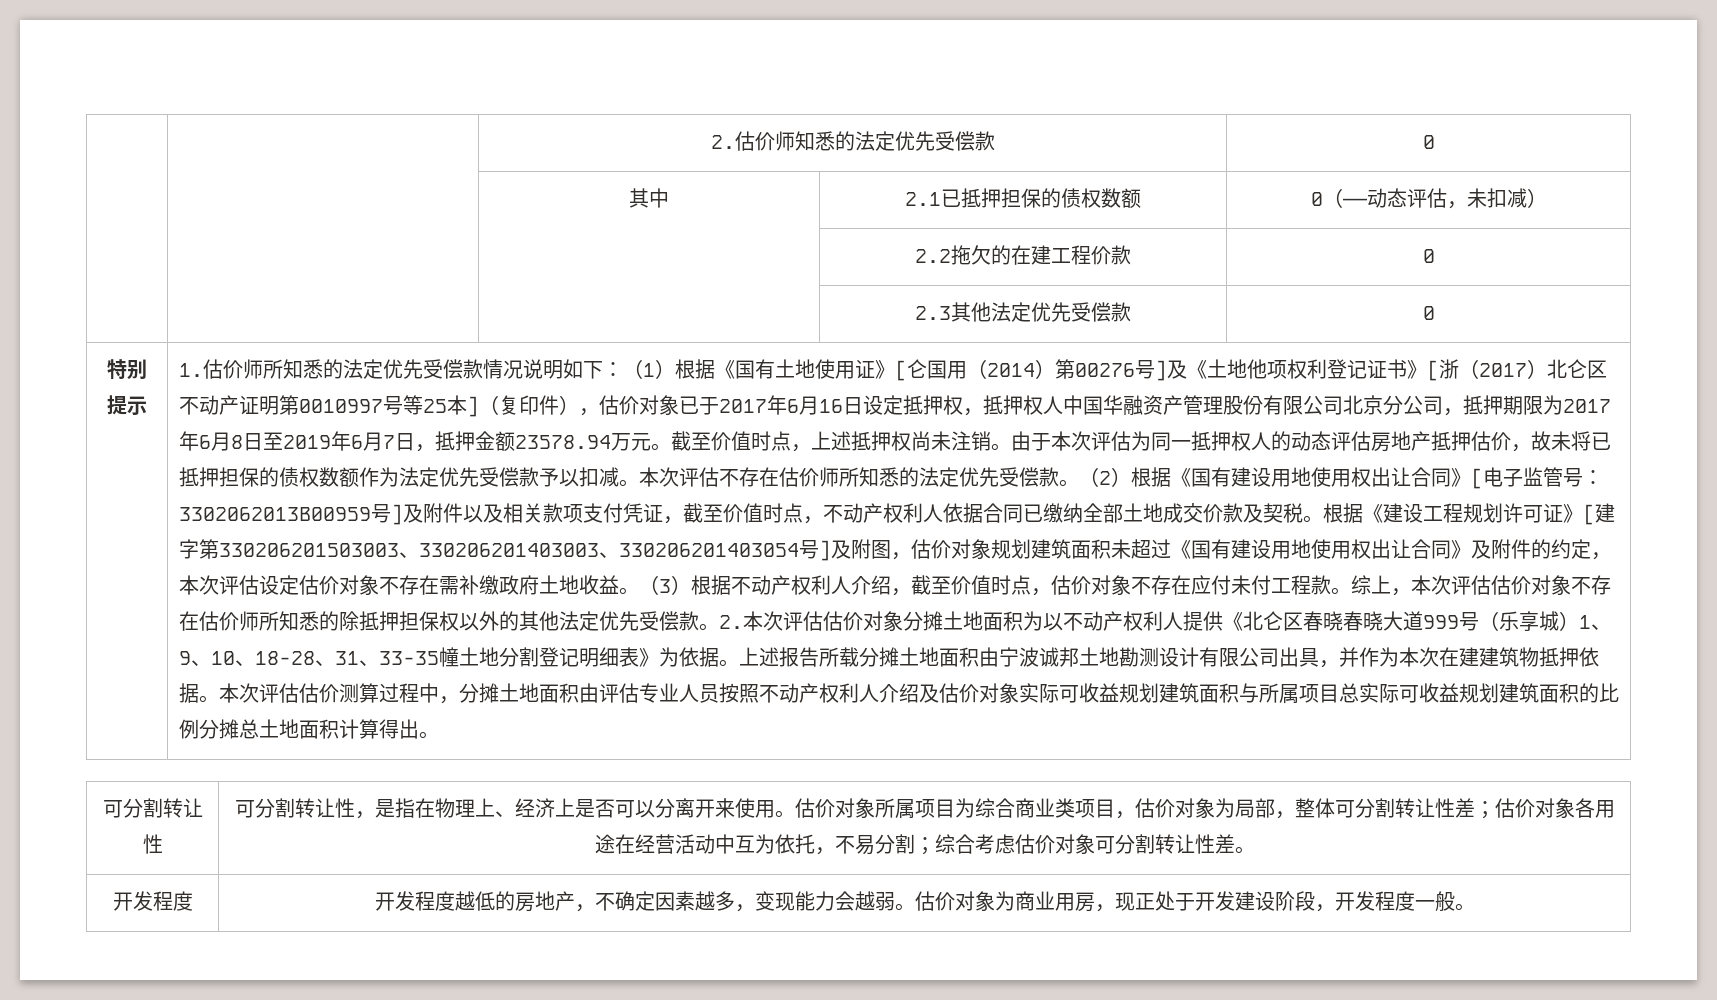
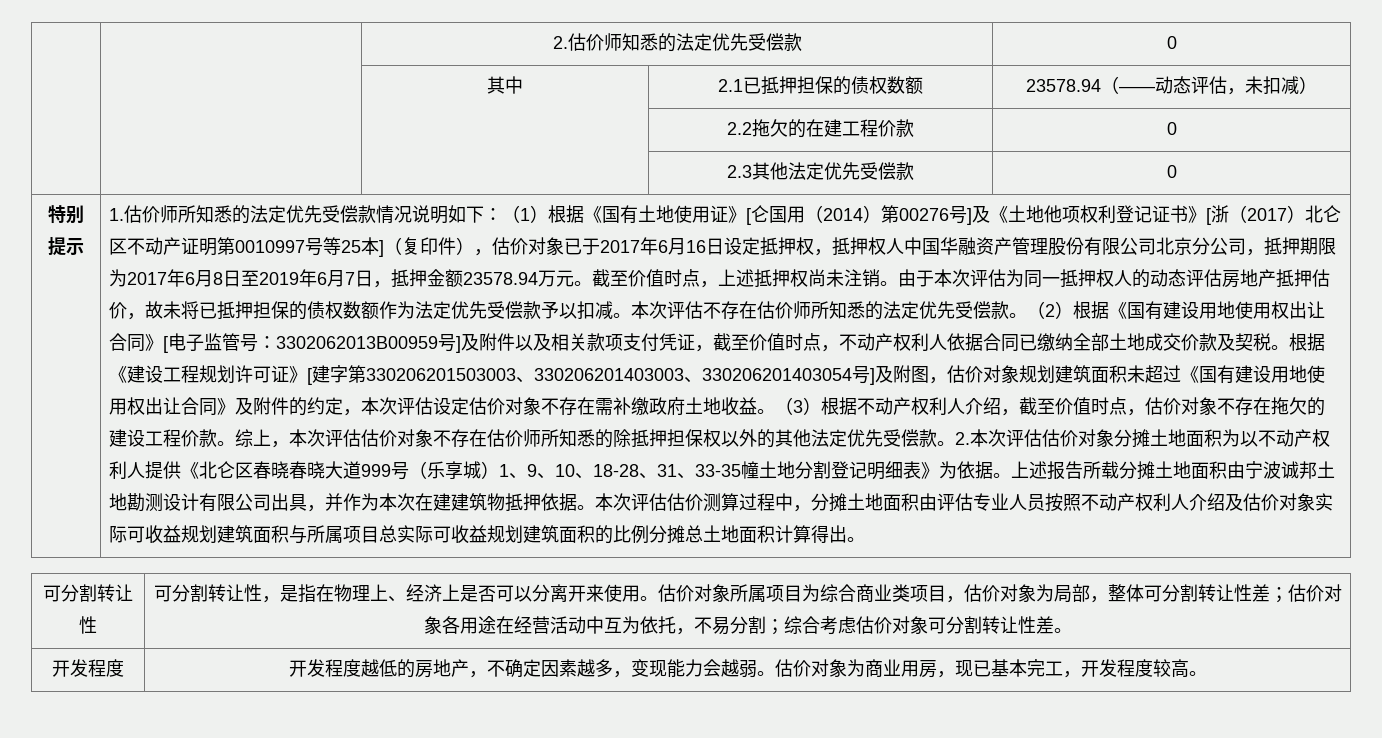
[1310,192,1323,206] 0 -> [1026,79,1101,92] 23578.94
[1190,575,1311,595] 应付未付工程 -> [1270,397,1325,416] [108,429,199,447] 拖欠的建设工程价
[1134,891,1315,911] 正处于开发建设阶段 -> [972,659,1063,677] 已基本完工
[1414,891,1455,911] 一般 -> [1152,659,1189,678] 较高

